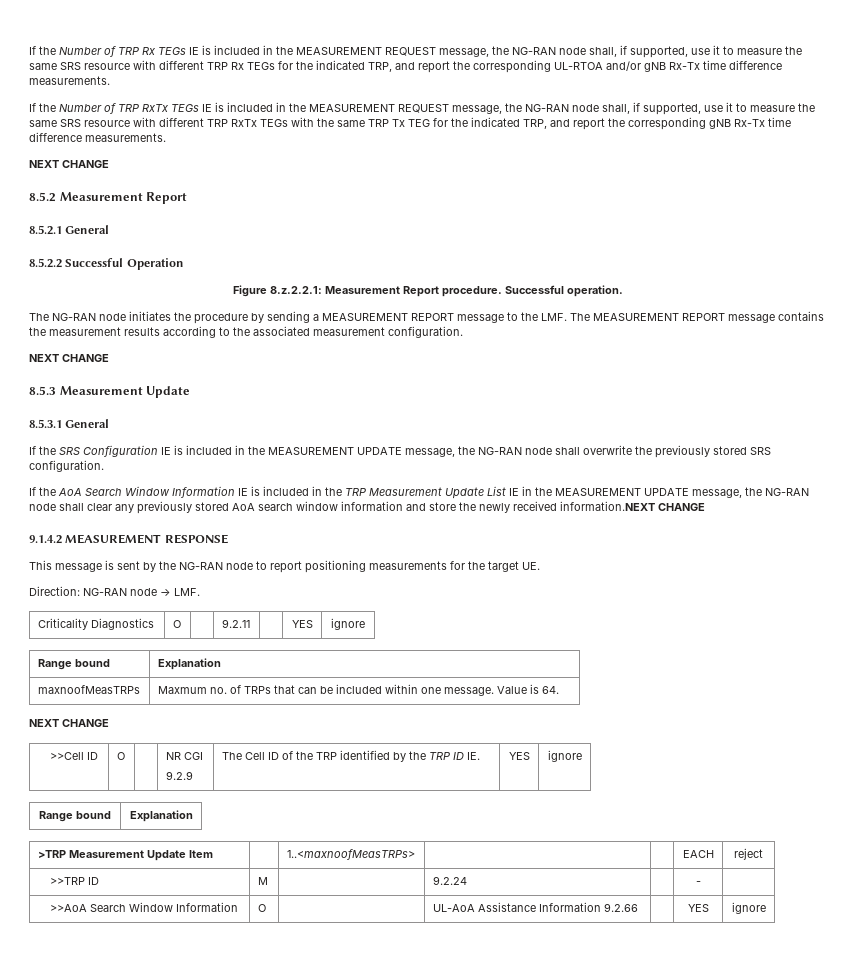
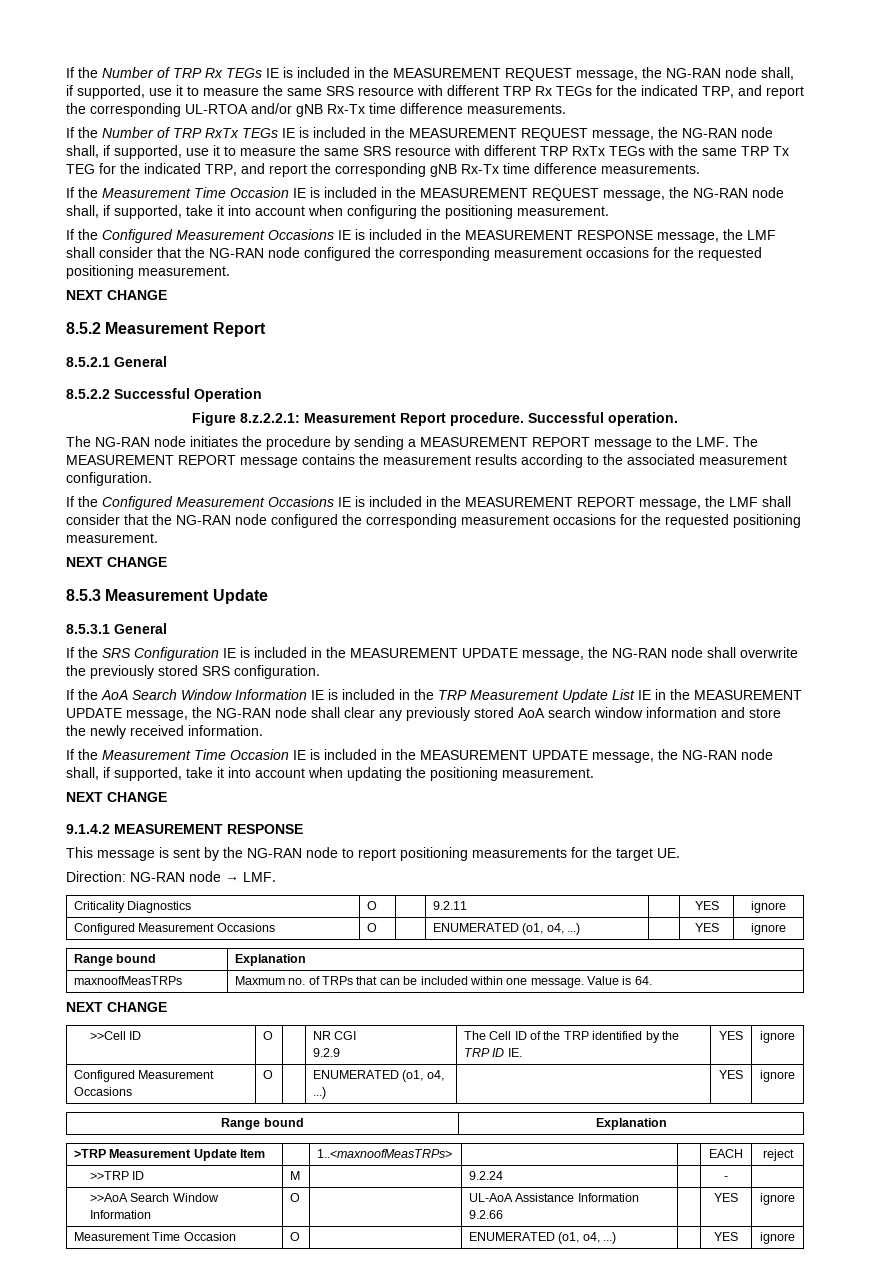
(166, 137) none -> [66,187,784,201] [66,205,609,219] [66,229,776,243] [66,247,762,261] [66,265,230,279] // If the Measurement Time Occasion IE is included in the MEASUREMENT REQUEST message, the NG-RAN node shall, if supported, take it into account when configuring the positioning measurement. // If the Configured Measurement Occasions IE is included in the MEASUREMENT RESPONSE message, the LMF shall consider that the NG-RAN node configured the corresponding measurement occasions for the requested positioning measurement.
(463, 332) none -> [66,496,791,510] [66,514,801,528] [66,533,158,543] // If the Configured Measurement Occasions IE is included in the MEASUREMENT REPORT message, the LMF shall consider that the NG-RAN node configured the corresponding measurement occasions for the requested positioning measurement.
[560,501,655,511] information.NEXT -> [188,725,263,736] [66,749,773,763] [66,767,594,781] [66,792,103,802] information. // If the Measurement Time Occasion IE is included in the MEASUREMENT UPDATE message, the NG-RAN node shall, if supported, take it into account when updating the positioning measurement. // NEXT
(365, 624) none -> [73,923,275,935] [366,923,377,932] [432,923,581,935] [694,923,719,932] [751,923,786,935] // Configured Measurement Occasions | O | | ENUMERATED (o1, o4, ...) | | YES | ignore
(582, 756) none -> [73,1070,215,1082] [73,1087,132,1096] [262,1070,273,1079] [312,1070,444,1082] [312,1087,326,1099] [719,1070,743,1079] [760,1070,795,1082] // Configured Measurement Occasions | O | | ENUMERATED (o1, o4, ...) | | YES | ignore
(766, 908) none -> [73,1232,236,1241] [289,1232,300,1241] [468,1232,617,1244] [714,1232,738,1241] [760,1232,795,1244] // Measurement Time Occasion | O | | ENUMERATED (o1, o4, ...) | | YES | ignore

